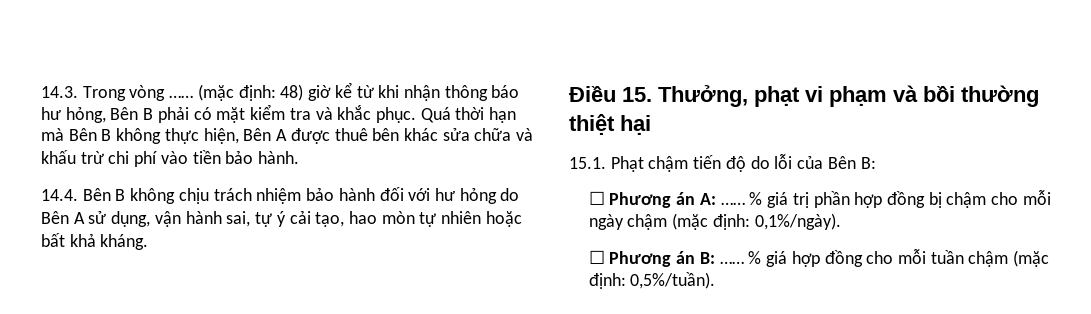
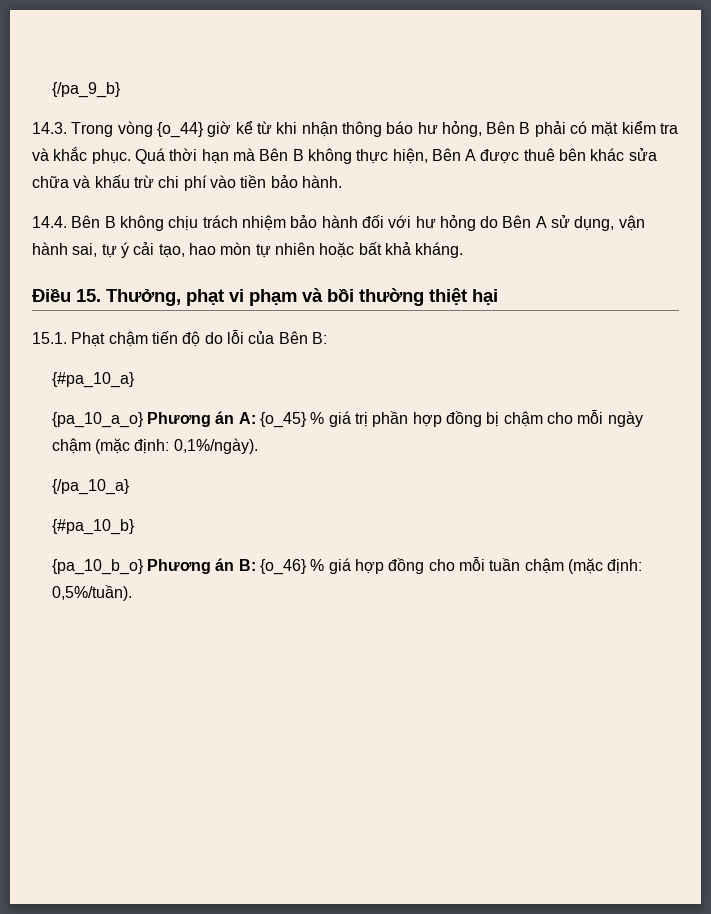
(41, 92) none -> [51,82,121,98] {/pa_9_b} //
[169,84,304,101] …… (mặc định: 48) -> [156,122,204,138] {o_44}
[588,191,605,205] ☐ -> [51,372,135,388] [51,412,144,428] {#pa_10_a} // {pa_10_a_o}
[720,202,745,205] …… -> [260,412,308,428] {o_45}
[588,250,605,264] ☐ -> [51,479,130,495] [51,519,135,535] [51,559,144,575] {/pa_10_a} // {#pa_10_b} // {pa_10_b_o}
[719,261,744,264] …… -> [260,559,308,575] {o_46}

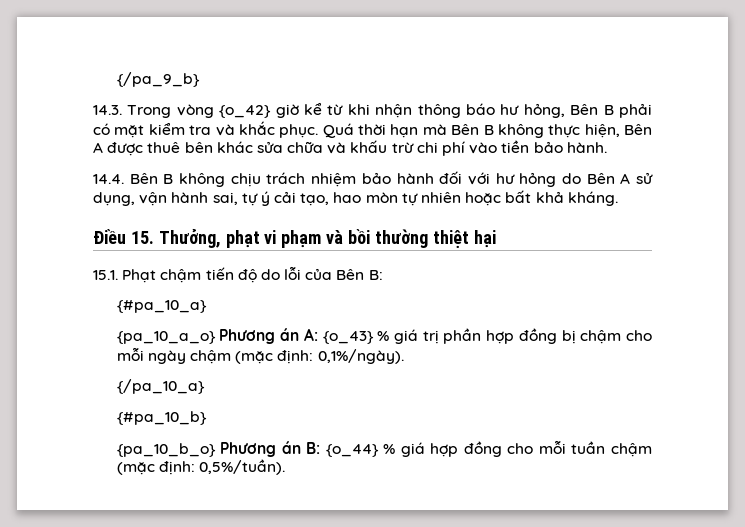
[156,122,204,138] {o_44} -> [219,105,272,118] {o_42}
[260,412,308,428] {o_45} -> [322,331,374,344] {o_43}
[260,559,308,575] {o_46} -> [325,444,379,457] {o_44}

